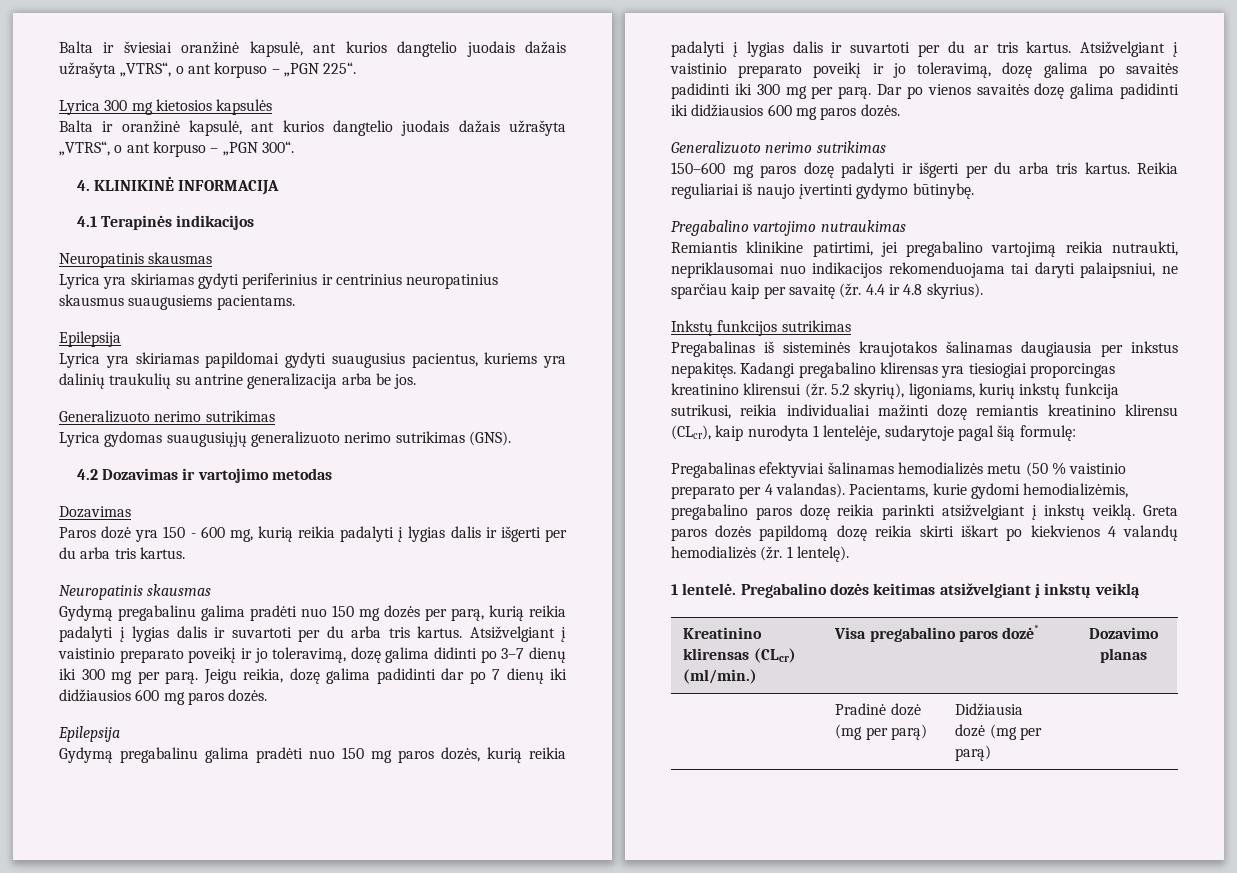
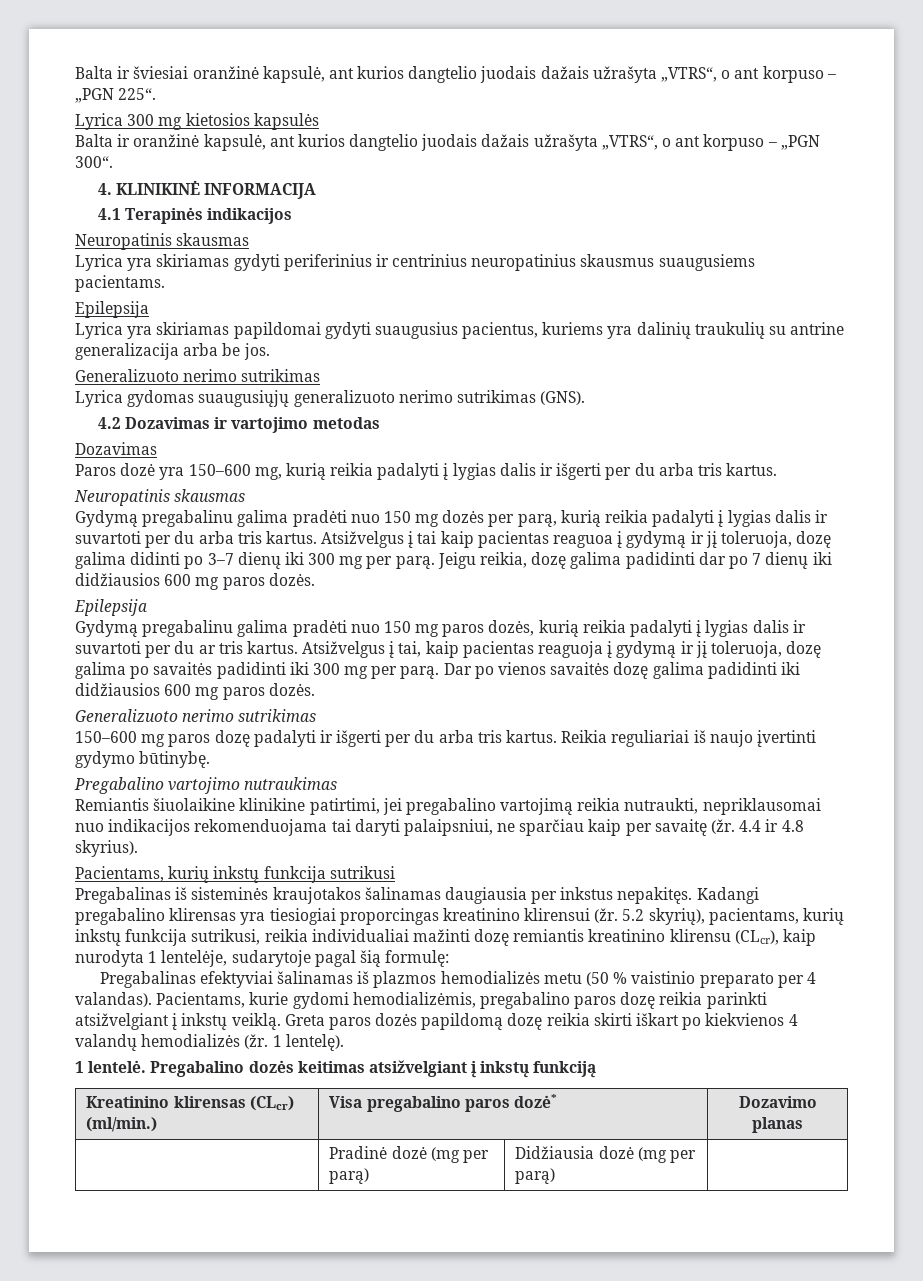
[163,526,225,538] 150 - 600 -> [188,464,251,476] 150–600
[469,626,566,642] [58,647,347,663] Atsižvelgiant į vaistinio preparato poveikį ir jo toleravimą, -> [321,531,792,548] Atsižvelgus į tai kaip pacientas reaguoa į gydymą ir jį toleruoja,
[1080,41,1178,57] [670,62,992,78] Atsižvelgiant į vaistinio preparato poveikį ir jo toleravimą, -> [302,641,782,658] Atsižvelgus į tai, kaip pacientas reaguoja į gydymą ir jį toleruoja,
(737, 247) none -> [153,798,236,811] šiuolaikine
[671,320,851,336] Inkstų funkcijos sutrikimas -> [75,866,395,883] Pacientams, kurių inkstų funkcija sutrikusi
[908,383,975,399] ligoniams, -> [708,908,799,925] pacientams,
(894, 468) none -> [357,971,437,988] iš plazmos
[1094,583,1140,598] veiklą -> [533,1061,597,1078] funkciją

